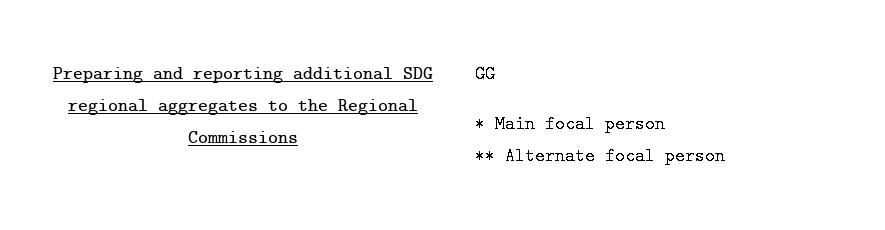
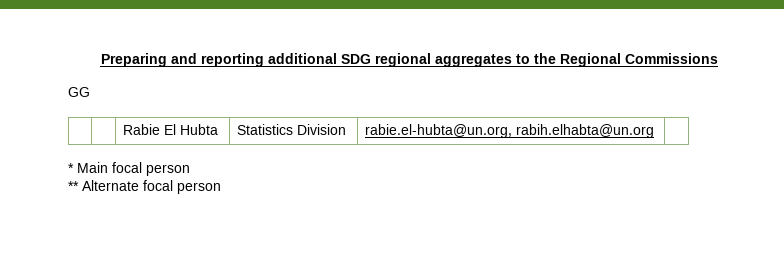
(495, 74) none -> [123,124,219,135] [237,124,347,135] [365,124,655,138] // | | Rabie El Hubta | Statistics Division | rabie.el-hubta@un.org, rabih.elhabta@un.org |

